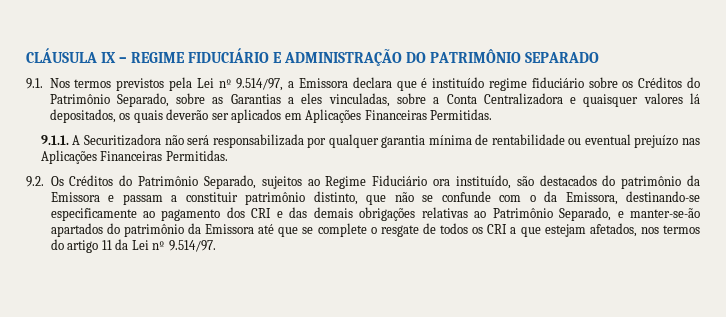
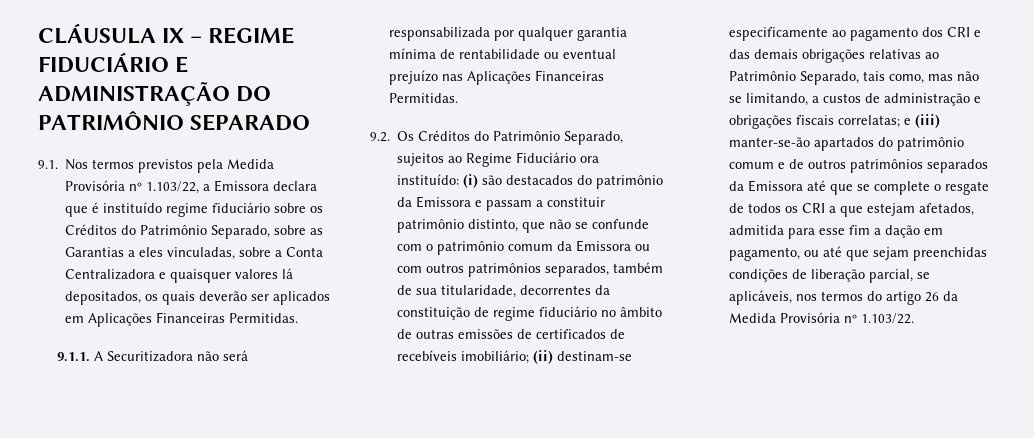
[196,78,284,91] Lei nº 9.514/97, -> [227,159,275,169] [65,180,200,194] Medida Provisória nº 1.103/22,
[455,175,511,189] instituído, -> [397,174,479,188] instituído: (i)
[544,191,700,205] da Emissora, destinando-se -> [437,240,651,255] [397,262,664,277] [397,285,611,298] [397,306,663,321] [397,329,626,339] [397,350,633,364] patrimônio comum da Emissora ou com outros patrimônios separados, também de sua titularidade, decorrentes da constituição de regime fiduciário no âmbito de outras emissões de certificados de recebíveis imobiliário; (ii) destinam-se
[617,208,700,218] [50,223,184,237] e manter-se-ão apartados do patrimônio -> [863,71,980,84] [729,93,982,106] [729,114,941,129] [729,137,965,151] [729,159,989,173] tais como, mas não se limitando, a custos de administração e obrigações fiscais correlatas; e (iii) manter-se-ão apartados do patrimônio comum e de outros patrimônios separados
[640,225,700,234] [50,239,216,253] nos termos do artigo 11 da Lei nº 9.514/97. -> [729,225,944,239] [729,246,988,261] [729,269,931,283] [729,290,959,305] [729,312,915,324] admitida para esse fim a dação em pagamento, ou até que sejam preenchidas condições de liberação parcial, se aplicáveis, nos termos do artigo 26 da Medida Provisória nº 1.103/22.

